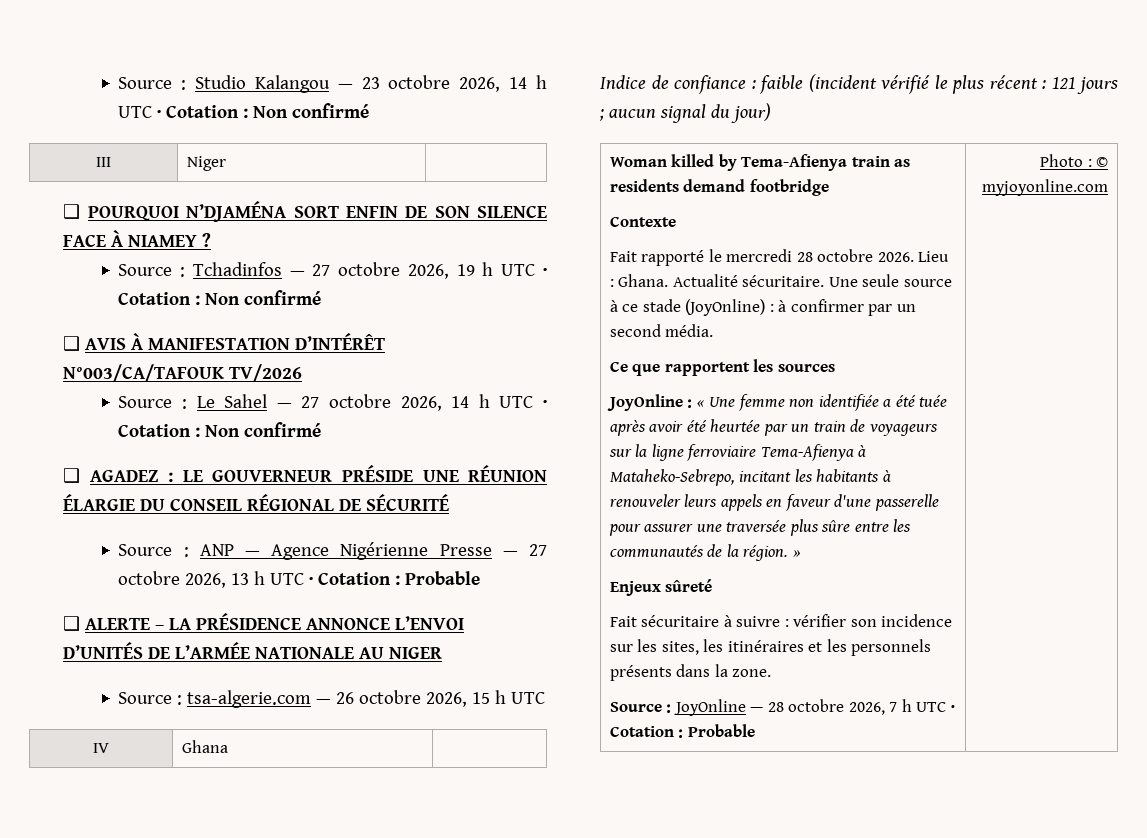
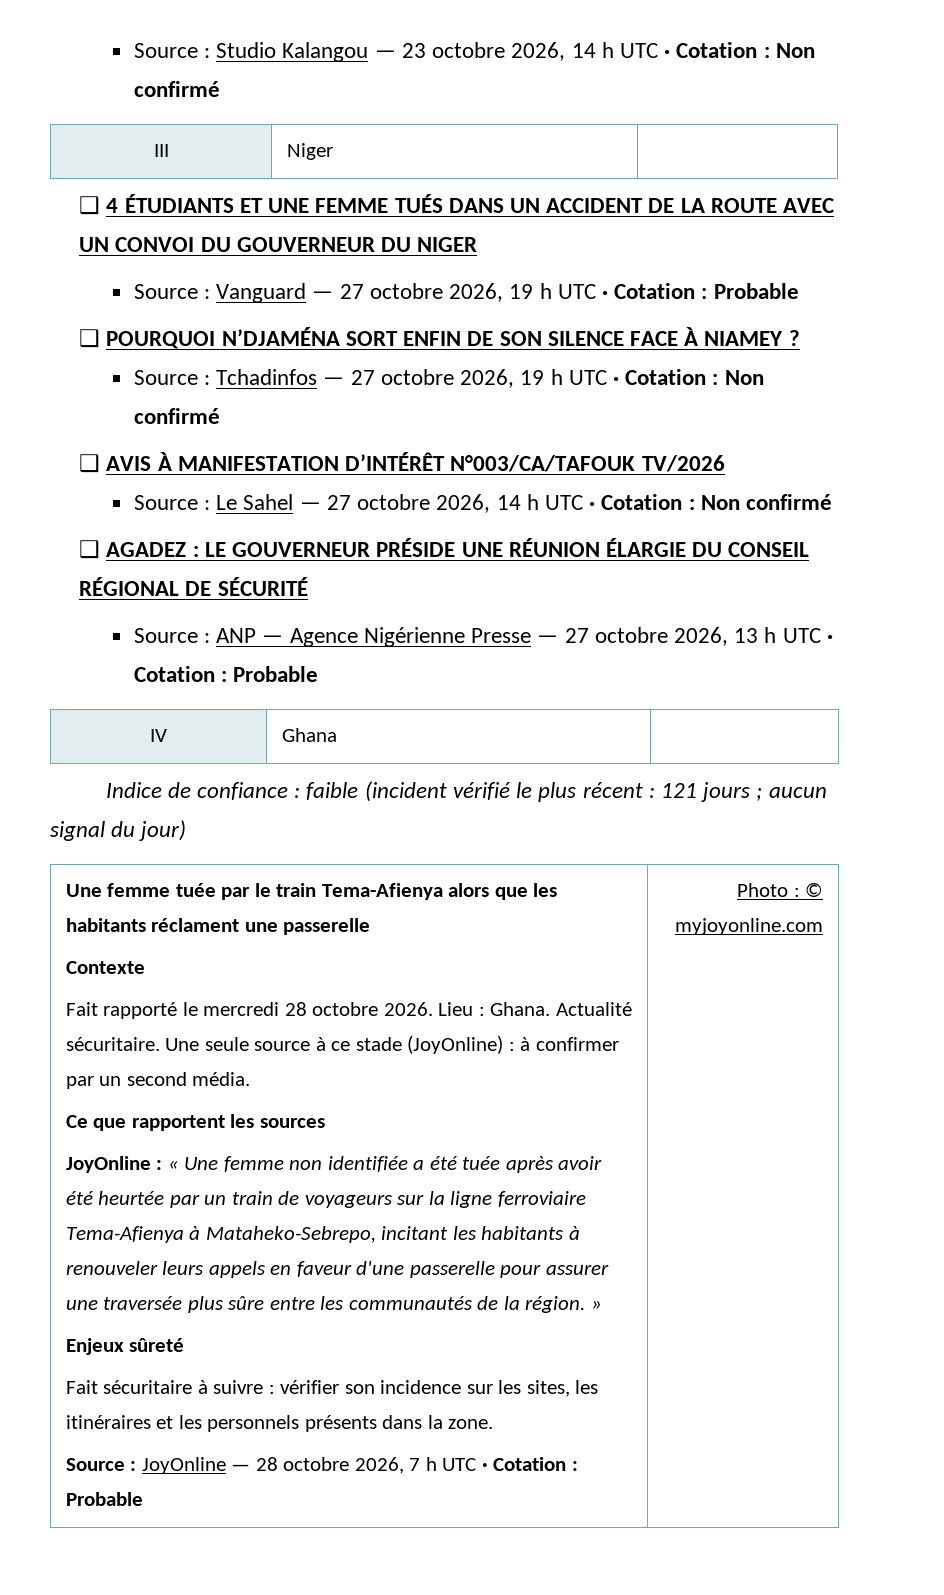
(226, 163) none -> [79,194,834,215] [79,237,478,252] [133,283,799,303] // ❑ 4 ÉTUDIANTS ET UNE FEMME TUÉS DANS UN ACCIDENT DE LA ROUTE AVEC UN CONVOI DU GOUVERNEUR DU NIGER // Source : Vanguard — 27 octobre 2026, 19 h UTC · Cotation : Probable
[63,613,465,631] [63,642,443,659] [118,690,546,708] // ❑ ALERTE – LA PRÉSIDENCE ANNONCE L’ENVOI D’UNITÉS DE L’ARMÉE NATIONALE AU NIGER // Source : tsa-algerie.com — 26 octobre 2026, 15 h UTC -> (319, 674) none
[609,154,911,171] [609,179,829,196] Woman killed by Tema-Afienya train as residents demand footbridge -> [65,883,558,900] [65,918,371,935] Une femme tuée par le train Tema-Afienya alors que les habitants réclament une passerelle

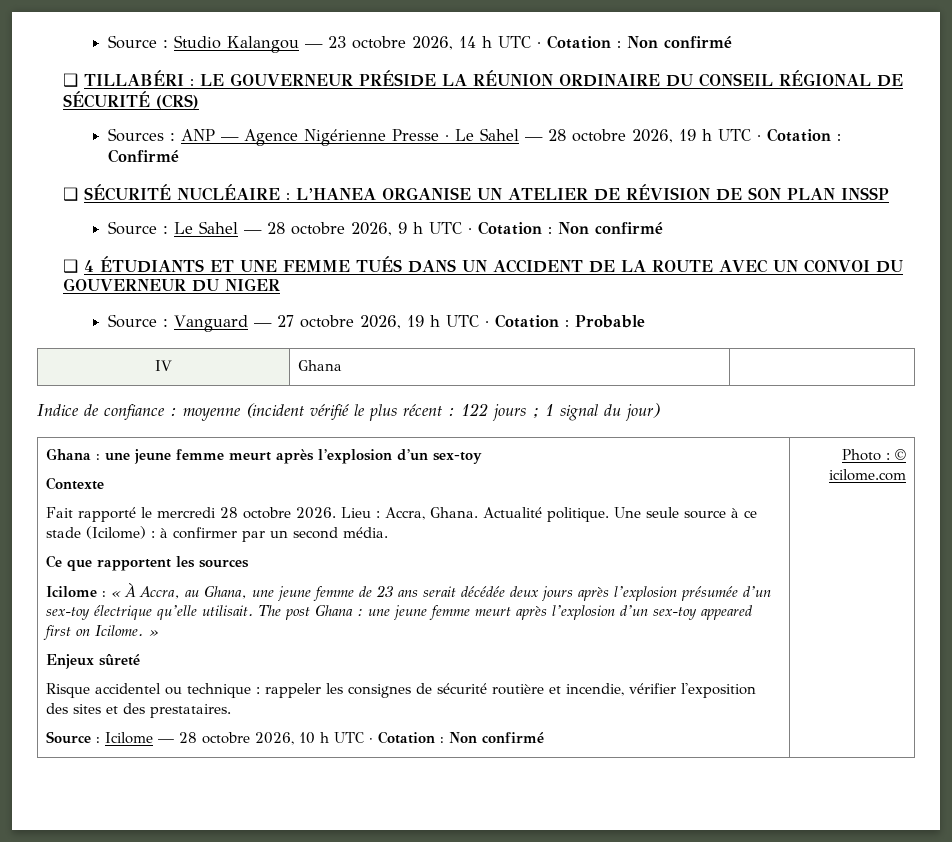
[153,144,169,157] [286,143,333,160] // III | Niger | -> [63,70,904,87] [63,91,200,109] [107,128,841,146] [107,149,179,163] [63,184,890,201] [107,221,663,236] // ❑ TILLABÉRI : LE GOUVERNEUR PRÉSIDE LA RÉUNION ORDINAIRE DU CONSEIL RÉGIONAL DE SÉCURITÉ (CRS) // Sources : ANP — Agence Nigérienne Presse · Le Sahel — 28 octobre 2026, 19 h UTC · Cotation : Confirmé // ❑ SÉCURITÉ NUCLÉAIRE : L’HANEA ORGANISE UN ATELIER DE RÉVISION DE SON PLAN INSSP // Source : Le Sahel — 28 octobre 2026, 9 h UTC · Cotation : Non confirmé
[79,327,800,349] [133,369,764,388] [133,408,220,424] [79,452,725,473] [133,494,832,513] [79,538,810,559] [79,577,308,596] [133,627,833,647] [133,666,319,682] // ❑ POURQUOI N’DJAMÉNA SORT ENFIN DE SON SILENCE FACE À NIAMEY ? // Source : Tchadinfos — 27 octobre 2026, 19 h UTC · Cotation : Non confirmé // ❑ AVIS À MANIFESTATION D’INTÉRÊT N°003/CA/TAFOUK TV/2026 // Source : Le Sahel — 27 octobre 2026, 14 h UTC · Cotation : Non confirmé // ❑ AGADEZ : LE GOUVERNEUR PRÉSIDE UNE RÉUNION ÉLARGIE DU CONSEIL RÉGIONAL DE SÉCURITÉ // Source : ANP — Agence Nigérienne Presse — 27 octobre 2026, 13 h UTC · Cotation : Probable -> (645, 321) none
[306,782,359,800] faible -> [183,408,241,421] moyenne
[660,783,697,798] 121 -> [461,403,488,416] 122
[768,787,827,798] aucun -> [545,404,554,416] 1
[65,883,558,900] [65,918,371,935] Une femme tuée par le train Tema-Afienya alors que les habitants réclament une passerelle -> [46,448,483,464] Ghana : une jeune femme meurt après l’explosion d’un sex-toy
(485, 1011) none -> [385,507,426,520] Accra,
[65,1037,160,1051] sécuritaire. -> [547,507,610,522] politique.
[407,1035,504,1054] (JoyOnline) -> [86,526,147,539] (Icilome)
[65,1156,151,1173] JoyOnline -> [46,586,98,597] Icilome
[184,1156,603,1173] [65,1191,586,1208] [65,1226,580,1243] [65,1261,609,1278] [65,1296,602,1313] [65,1338,185,1355] [65,1380,599,1397] [65,1415,494,1432] [65,1457,578,1474] [65,1492,143,1506] Une femme non identifiée a été tuée après avoir été heurtée par un train de voyageurs sur la ligne ferroviaire Tema-Afienya à Mataheko-Sebrepo, incitant les habitants à renouveler leurs appels en faveur d'une passerelle pour assurer une traversée plus sûre entre les communautés de la région. » // Enjeux sûreté // Fait sécuritaire à suivre : vérifier son incidence sur les sites, les itinéraires et les personnels présents dans la zone. // Source : JoyOnline — 28 octobre 2026, 7 h UTC · Cotation : Probable -> [124,583,772,601] [46,605,754,620] [43,625,160,640] [46,654,141,669] [46,683,757,698] [46,703,232,718] [46,731,545,745] À Accra, au Ghana, une jeune femme de 23 ans serait décédée deux jours après l’explosion présumée d’un sex-toy électrique qu’elle utilisait. The post Ghana : une jeune femme meurt après l’explosion d’un sex-toy appeared first on Icilome. » // Enjeux sûreté // Risque accidentel ou technique : rappeler les consignes de sécurité routière et incendie, vérifier l'exposition des sites et des prestataires. // Source : Icilome — 28 octobre 2026, 10 h UTC · Cotation : Non confirmé
[675,918,824,935] myjoyonline.com -> [828,469,906,481] icilome.com

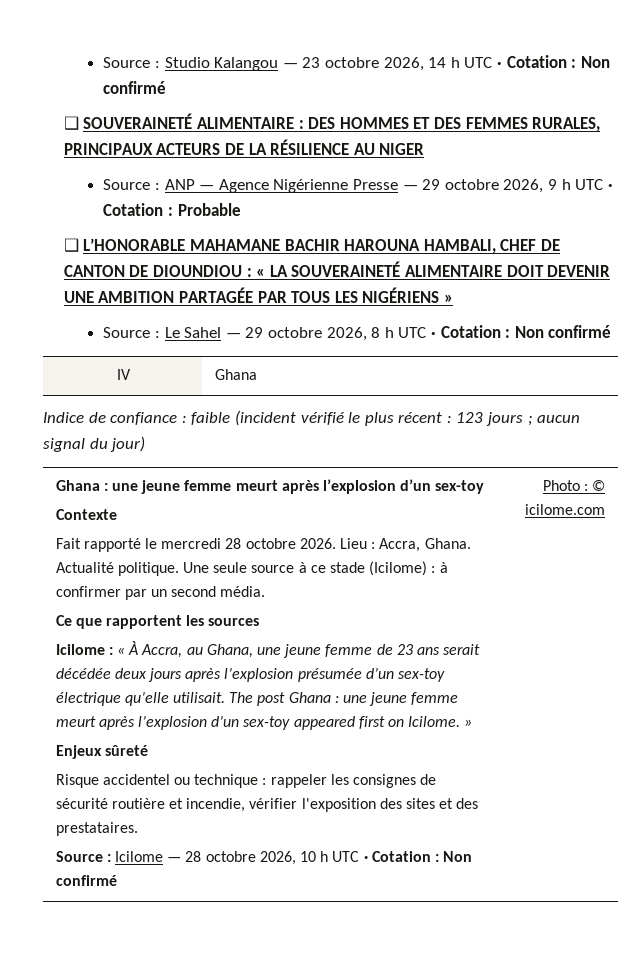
[84,70,904,87] [63,91,200,109] [107,128,164,142] TILLABÉRI : LE GOUVERNEUR PRÉSIDE LA RÉUNION ORDINAIRE DU CONSEIL RÉGIONAL DE SÉCURITÉ (CRS) // Sources -> [83,113,601,132] [63,139,425,155] [103,179,151,190] SOUVERAINETÉ ALIMENTAIRE : DES HOMMES ET DES FEMMES RURALES, PRINCIPAUX ACTEURS DE LA RÉSILIENCE AU NIGER // Source
[444,128,841,143] [107,149,179,163] [63,184,890,201] [107,221,285,235] · Le Sahel — 28 octobre 2026, 19 h UTC · Cotation : Confirmé // ❑ SÉCURITÉ NUCLÉAIRE : L’HANEA ORGANISE UN ATELIER DE RÉVISION DE SON PLAN INSSP // Source : Le Sahel — 28 -> [402,179,441,190] — 29
[557,222,663,234] [63,256,904,273] [63,278,281,292] [107,314,645,332] Non confirmé // ❑ 4 ÉTUDIANTS ET UNE FEMME TUÉS DANS UN ACCIDENT DE LA ROUTE AVEC UN CONVOI DU GOUVERNEUR DU NIGER // Source : Vanguard — 27 octobre 2026, 19 h UTC · Cotation : Probable -> [177,203,241,216] [63,238,561,254] [63,261,611,277] [63,287,454,303] [103,325,612,341] Probable // ❑ L’HONORABLE MAHAMANE BACHIR HAROUNA HAMBALI, CHEF DE CANTON DE DIOUNDIOU : « LA SOUVERAINETÉ ALIMENTAIRE DOIT DEVENIR UNE AMBITION PARTAGÉE PAR TOUS LES NIGÉRIENS » // Source : Le Sahel — 29 octobre 2026, 8 h UTC · Cotation : Non confirmé
[183,408,241,421] moyenne -> [191,412,231,425] faible
[461,403,488,416] 122 -> [456,412,484,423] 123
[545,404,554,416] 1 -> [537,415,581,423] aucun

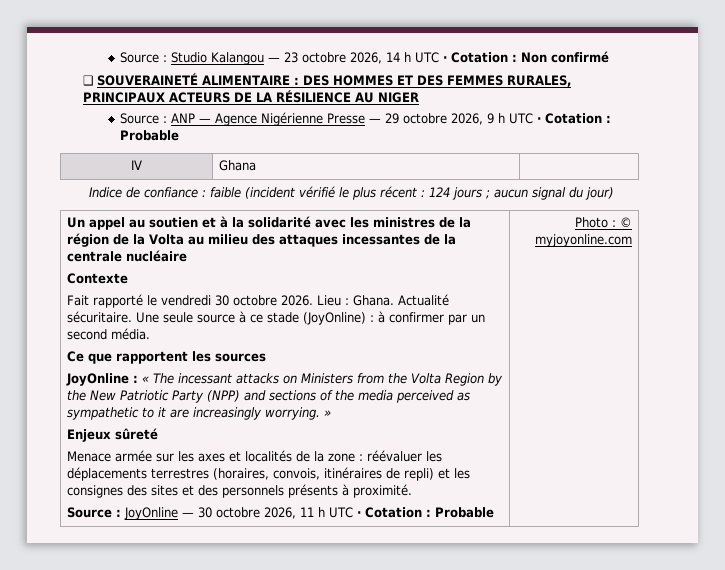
[63,238,561,254] [63,261,611,277] [63,287,454,303] [103,325,612,341] // ❑ L’HONORABLE MAHAMANE BACHIR HAROUNA HAMBALI, CHEF DE CANTON DE DIOUNDIOU : « LA SOUVERAINETÉ ALIMENTAIRE DOIT DEVENIR UNE AMBITION PARTAGÉE PAR TOUS LES NIGÉRIENS » // Source : Le Sahel — 29 octobre 2026, 8 h UTC · Cotation : Non confirmé -> (180, 135) none
[456,412,484,423] 123 -> [428,187,450,197] 124
[55,479,485,494] Ghana : une jeune femme meurt après l’explosion d’un sex-toy -> [66,216,471,230] [66,233,456,247] [66,250,187,262] Un appel au soutien et à la solidarité avec les ministres de la région de la Volta au milieu des attaques incessantes de la centrale nucléaire
[161,538,242,549] mercredi 28 -> [160,295,229,306] vendredi 30
[379,538,421,552] Accra, -> (349, 301) none
[117,562,179,576] politique. -> [66,311,132,323] sécuritaire.
[369,561,428,576] (Icilome) -> [302,312,366,325] (JoyOnline)
[55,641,481,658] [55,667,445,682] [55,691,459,706] [55,715,473,730] [55,745,148,759] [55,774,437,788] [55,798,479,812] [55,822,138,836] [55,851,473,865] [55,875,117,886] Icilome : « À Accra, au Ghana, une jeune femme de 23 ans serait décédée deux jours après l’explosion présumée d’un sex-toy électrique qu’elle utilisait. The post Ghana : une jeune femme meurt après l’explosion d’un sex-toy appeared first on Icilome. » // Enjeux sûreté // Risque accidentel ou technique : rappeler les consignes de sécurité routière et incendie, vérifier l'exposition des sites et des prestataires. // Source : Icilome — 28 octobre 2026, 10 h UTC · Cotation : Non confirmé -> [65,373,503,386] [66,390,470,403] [66,407,331,420] [66,428,158,442] [66,450,442,462] [66,467,470,481] [66,484,412,498] [66,507,494,520] JoyOnline : « The incessant attacks on Ministers from the Volta Region by the New Patriotic Party (NPP) and sections of the media perceived as sympathetic to it are increasingly worrying. » // Enjeux sûreté // Menace armée sur les axes et localités de la zone : réévaluer les déplacements terrestres (horaires, convois, itinéraires de repli) et les consignes des sites et des personnels présents à proximité. // Source : JoyOnline — 30 octobre 2026, 11 h UTC · Cotation : Probable
[525,504,606,515] icilome.com -> [535,234,633,247] myjoyonline.com

